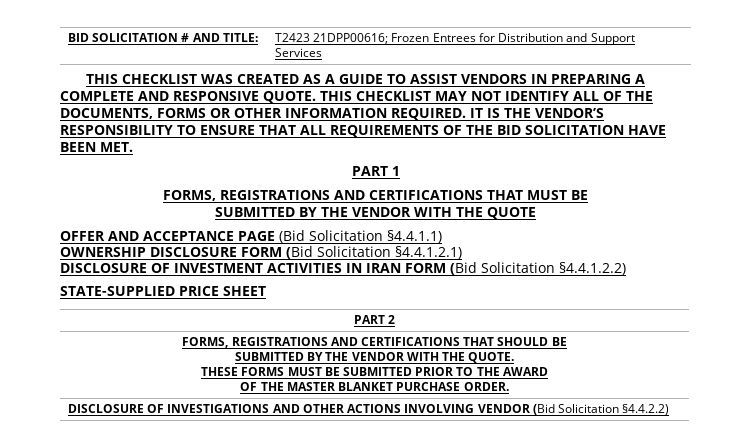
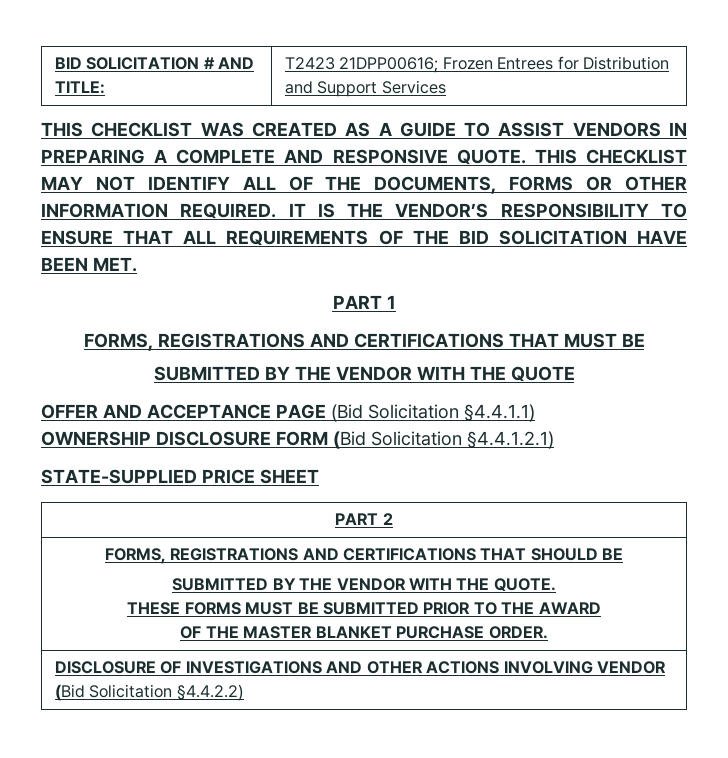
[60,262,626,275] // DISCLOSURE OF INVESTMENT ACTIVITIES IN IRAN FORM (Bid Solicitation §4.4.1.2.2) -> (554, 440) none

